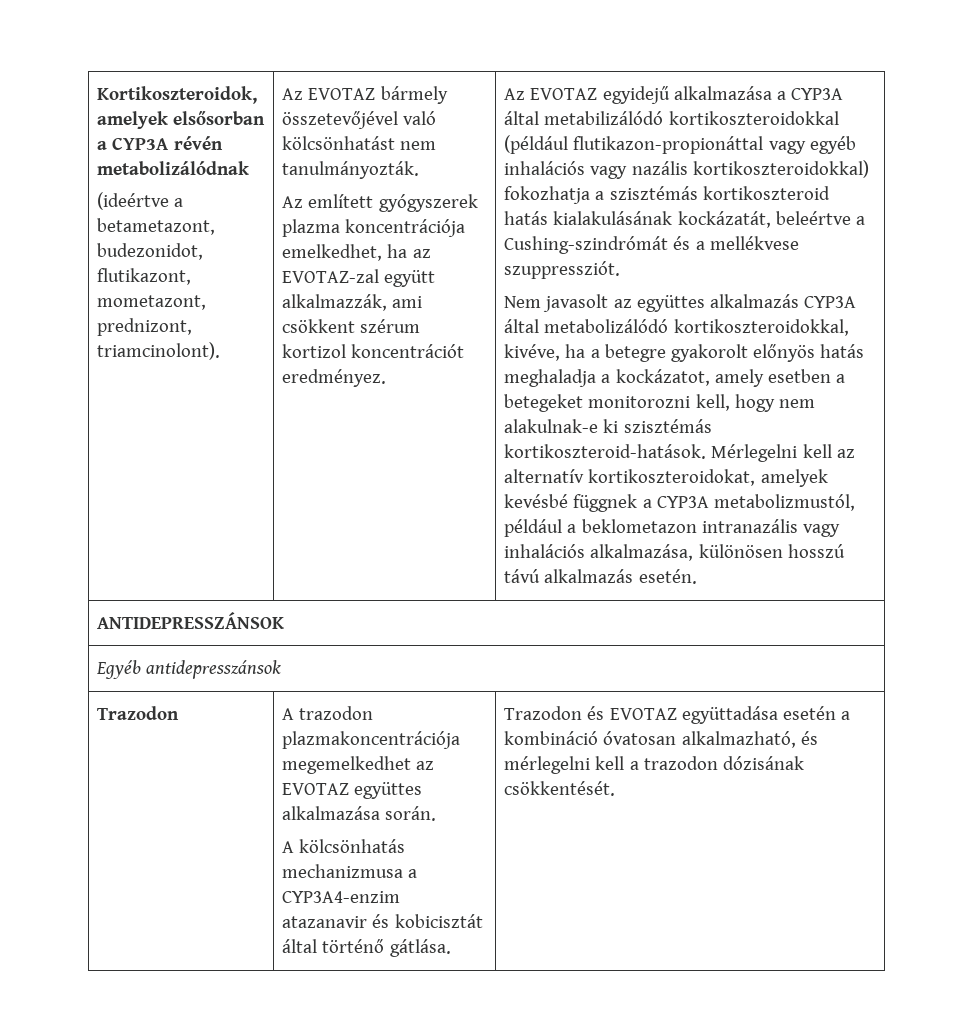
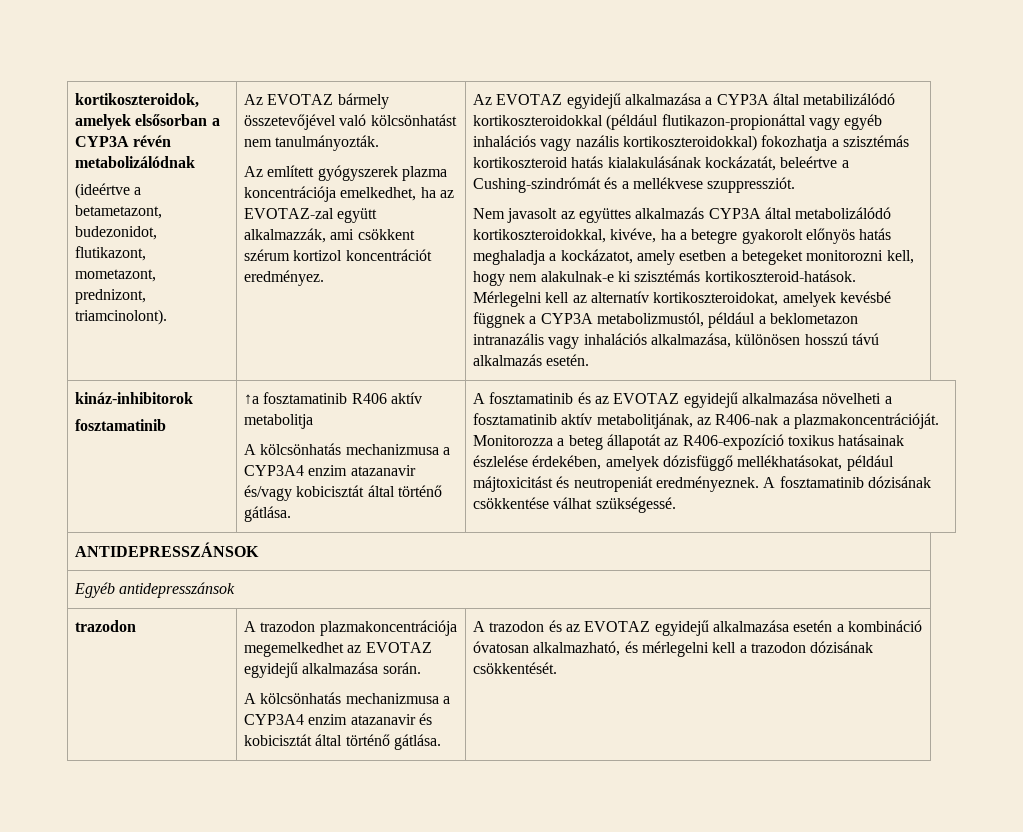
[97,86,258,104] Kortikoszteroidok, -> [75,93,200,108] kortikoszteroidok,
(697, 576) none -> [75,392,194,404] [75,419,167,431] [244,392,422,404] [244,414,314,429] [244,443,450,455] [244,465,416,476] [244,485,442,501] [244,506,292,522] [473,392,892,408] [473,413,939,429] [473,434,905,450] [473,455,894,471] [473,476,931,492] [473,497,676,513] // kináz-inhibitorok // fosztamatinib | ↑a fosztamatinib R406 aktív metabolitja // A kölcsönhatás mechanizmusa a CYP3A4 enzim atazanavir és/vagy kobicisztát által történő gátlása. | A fosztamatinib és az EVOTAZ egyidejű alkalmazása növelheti a fosztamatinib aktív metabolitjának, az R406-nak a plazmakoncentrációját. Monitorozza a beteg állapotát az R406-expozíció toxikus hatásainak észlelése érdekében, amelyek dózisfüggő mellékhatásokat, például májtoxicitást és neutropeniát eredményeznek. A fosztamatinib dózisának csökkentése válhat szükségessé.
[97,706,180,720] Trazodon -> [75,620,137,632] trazodon
[354,782,423,799] együttes -> [244,662,299,678] egyidejű
[282,891,401,903] CYP3A4-enzim -> [244,714,348,725] CYP3A4 enzim
[504,706,778,724] Trazodon és EVOTAZ együttadása -> [473,620,789,636] A trazodon és az EVOTAZ egyidejű alkalmazása

